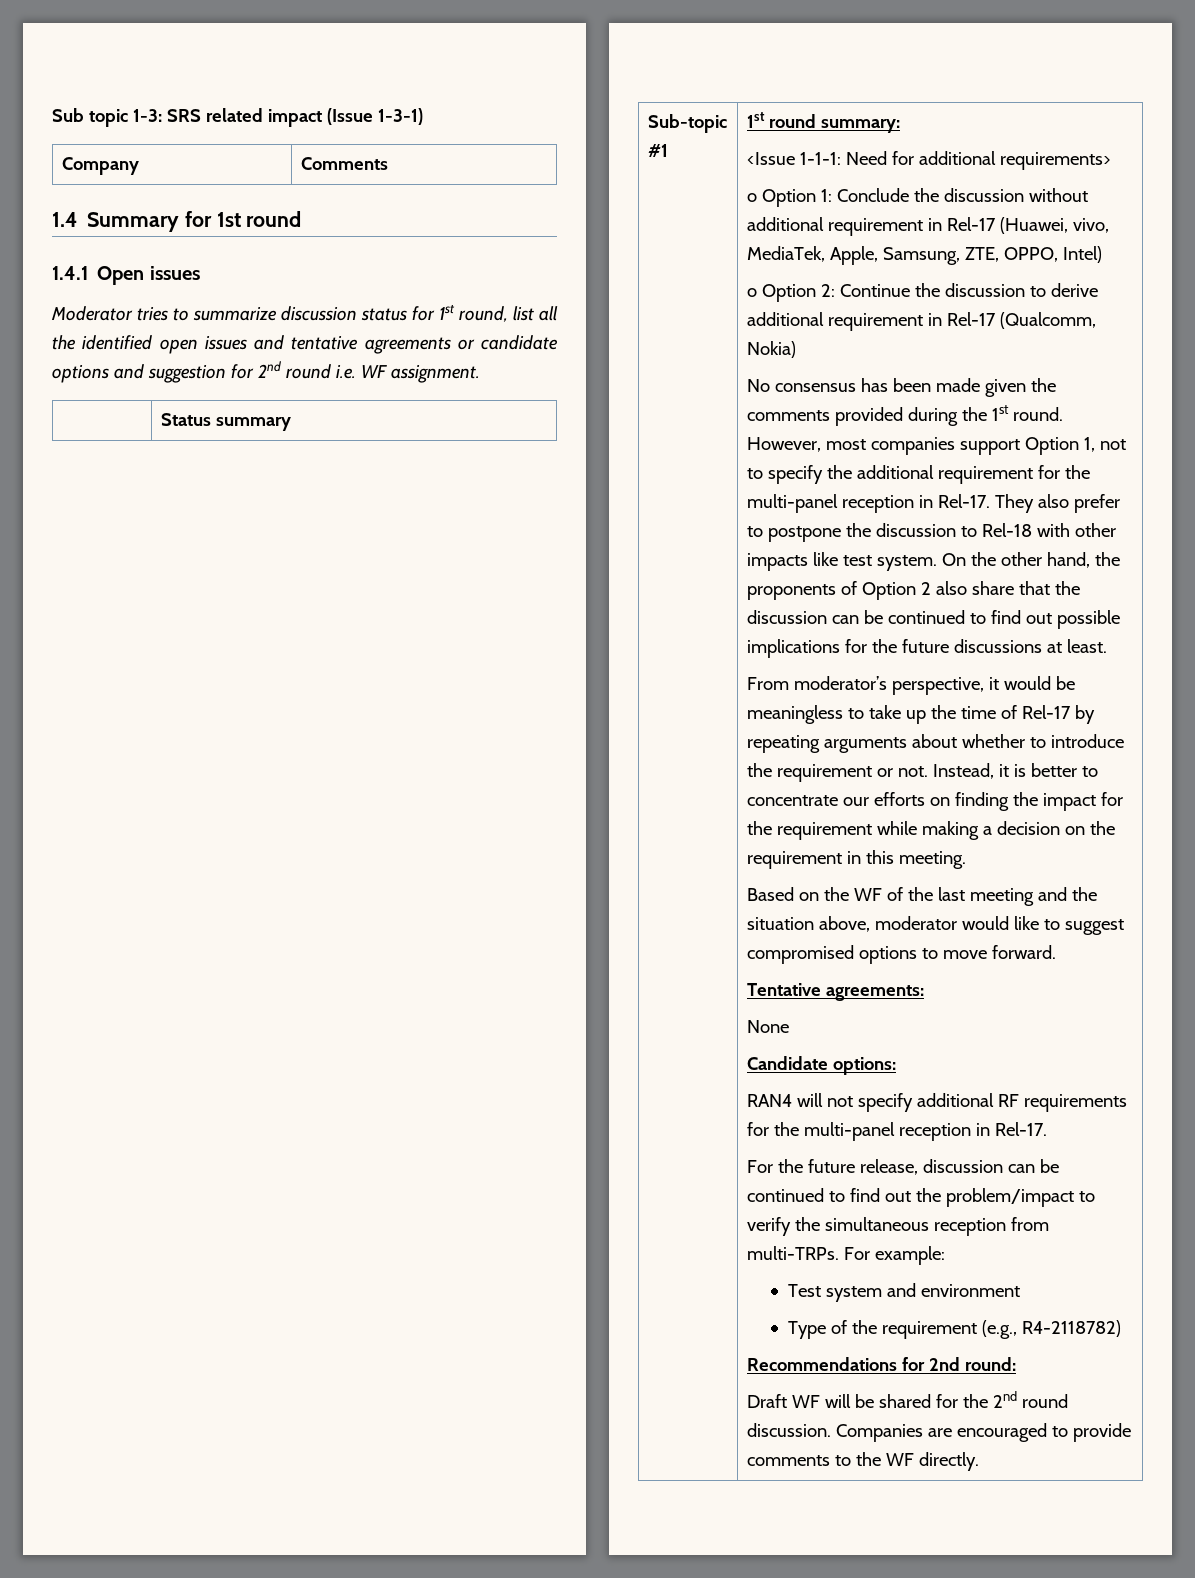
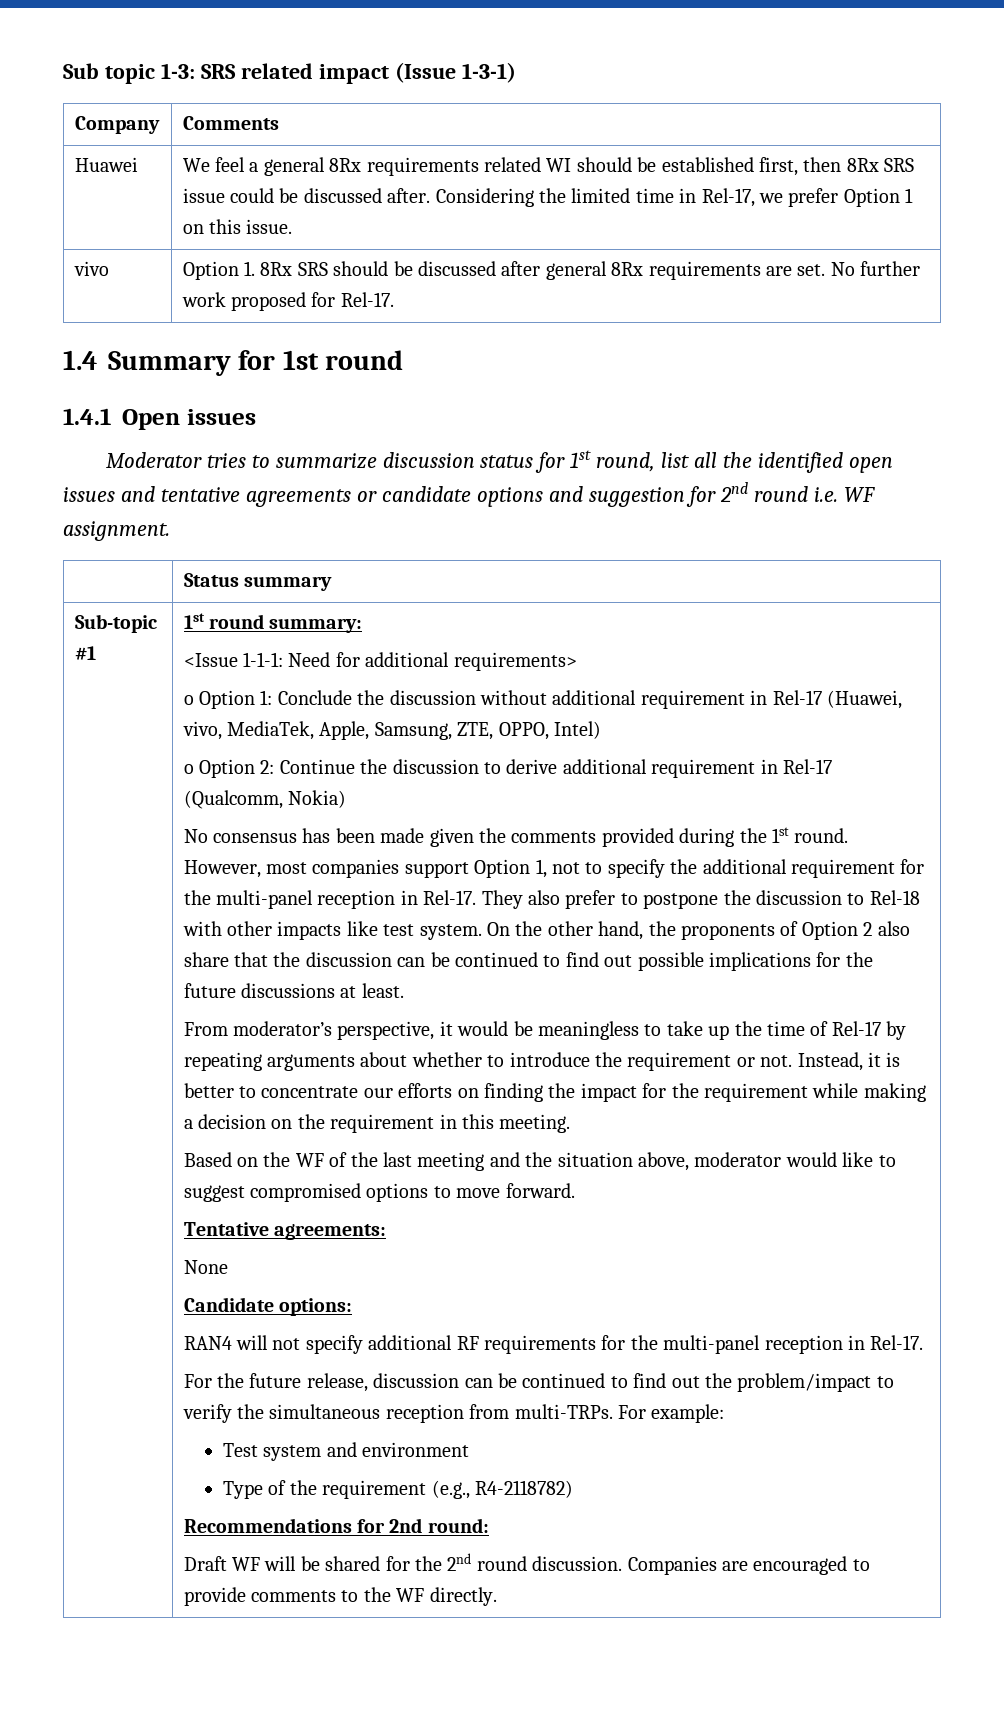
(388, 163) none -> [74,157,138,172] [182,157,915,176] [182,188,914,207] [182,219,293,234] [73,261,109,276] [182,261,921,280] [181,292,394,311] // Huawei | We feel a general 8Rx requirements related WI should be established first, then 8Rx SRS issue could be discussed after. Considering the limited time in Rel-17, we prefer Option 1 on this issue. // vivo | Option 1. 8Rx SRS should be discussed after general 8Rx requirements are set. No further work proposed for Rel-17.

